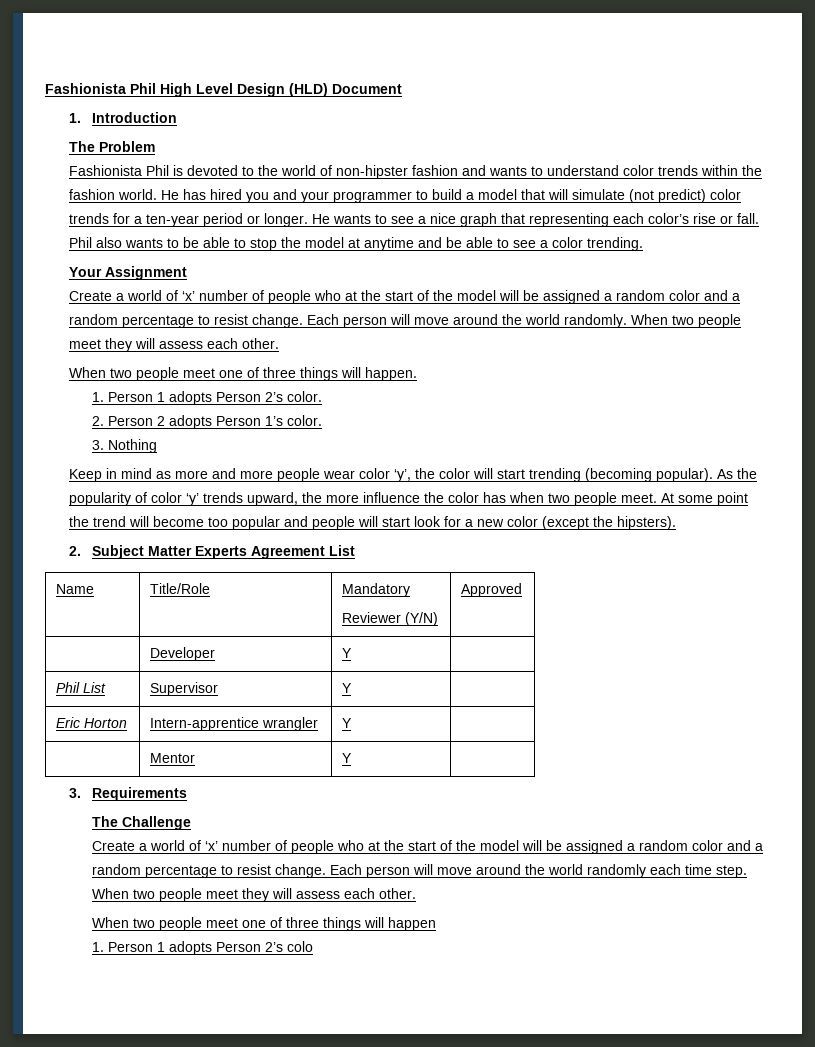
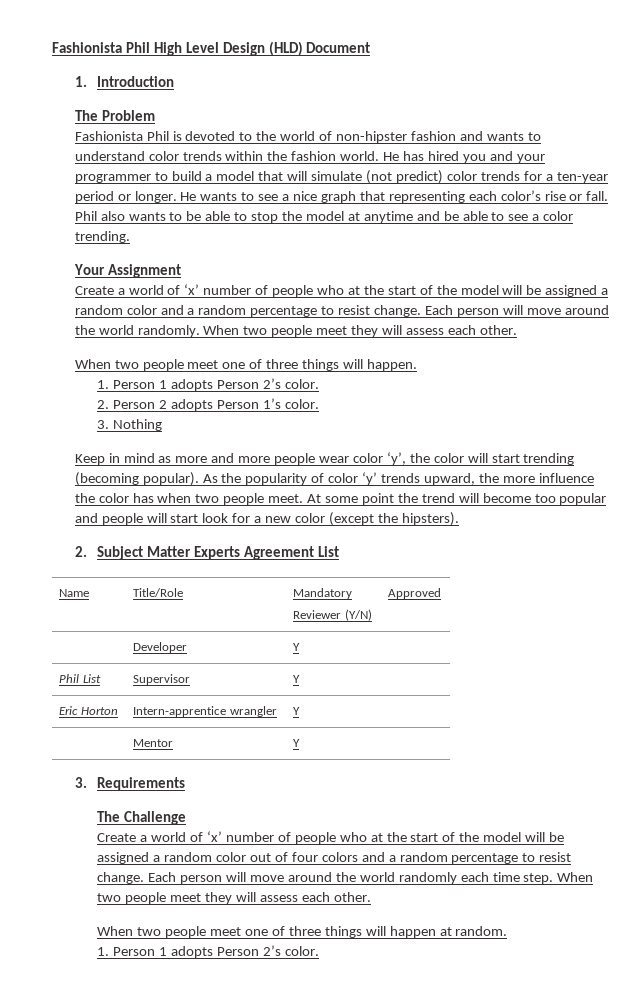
(724, 845) none -> [250,852,358,862] out of four colors
[92,941,314,955] // 1. Person 1 adopts Person 2’s colo -> [439,926,508,936] [97,945,319,958] at random. // 1. Person 1 adopts Person 2’s color.

